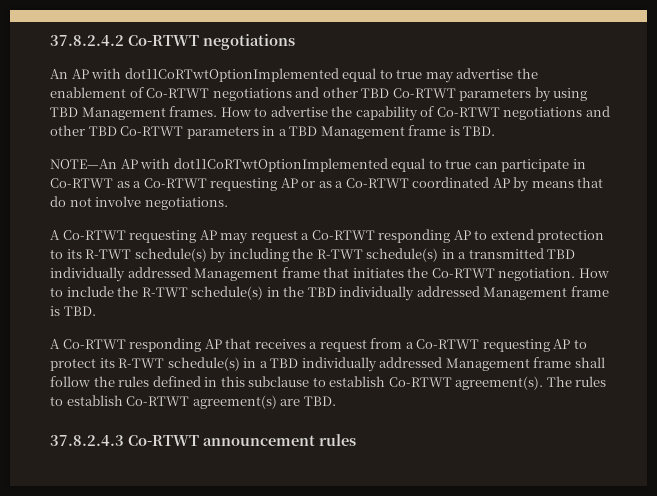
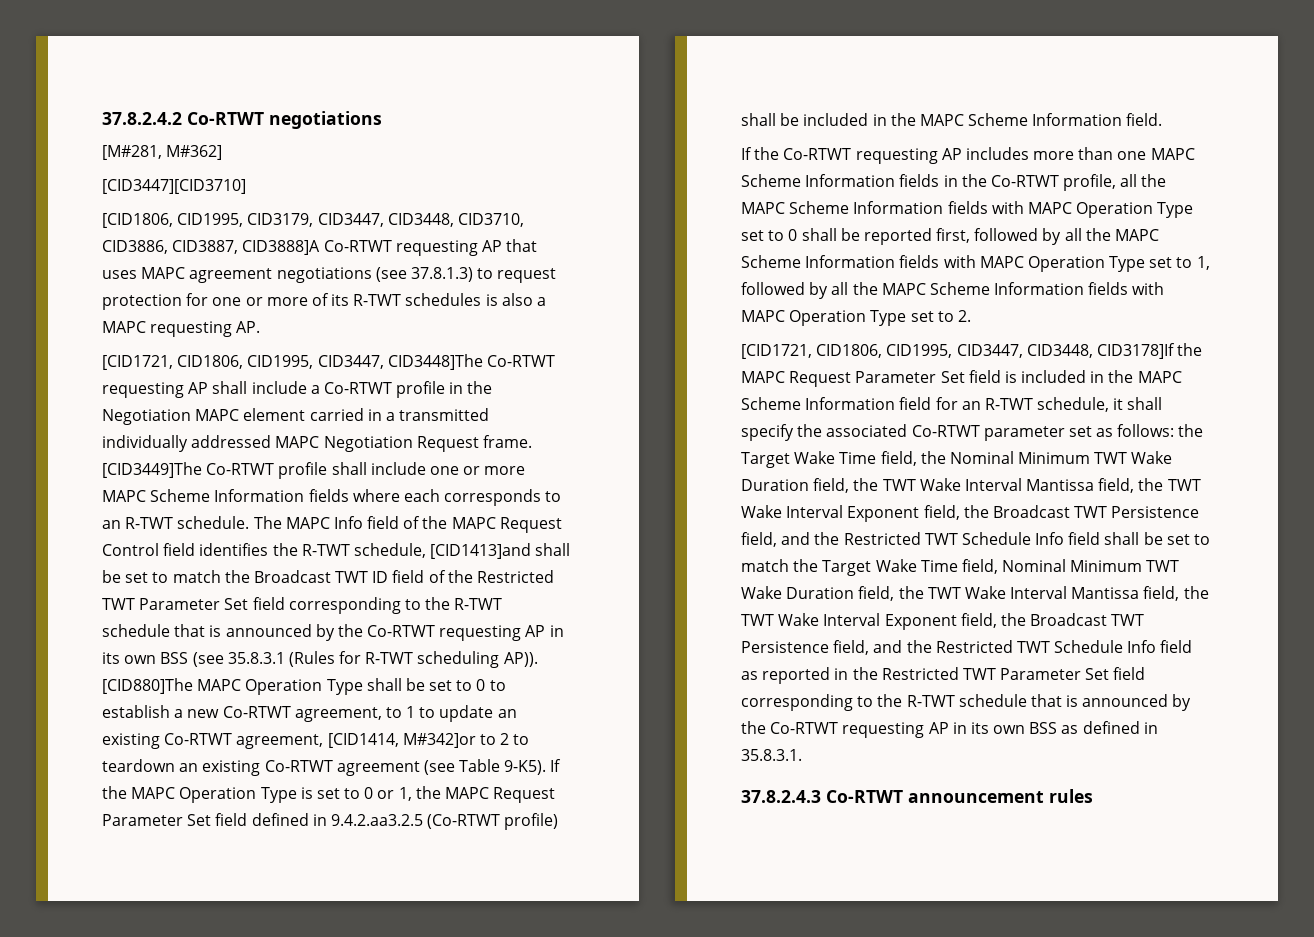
[50,68,538,83] [50,87,588,102] [50,106,610,121] [50,125,496,139] [50,158,586,172] [50,177,604,192] [50,196,228,210] [50,229,605,244] [50,248,439,263] An AP with dot11CoRTwtOptionImplemented equal to true may advertise the enablement of Co-RTWT negotiations and other TBD Co-RTWT parameters by using TBD Management frames. How to advertise the capability of Co-RTWT negotiations and other TBD Co-RTWT parameters in a TBD Management frame is TBD. // NOTE—An AP with dot11CoRTwtOptionImplemented equal to true can participate in Co-RTWT as a Co-RTWT requesting AP or as a Co-RTWT coordinated AP by means that do not involve negotiations. // A Co-RTWT requesting AP may request a Co-RTWT responding AP to extend protection to its R-TWT schedule(s) by including the R-TWT schedule(s) -> [102,145,223,160] [102,179,246,194] [102,213,524,228] [102,239,538,256] [102,267,557,283] [102,293,547,310] [102,321,261,337] [102,354,555,370] [102,381,493,398] [102,408,364,425] [M#281, M#362] // [CID3447][CID3710] // [CID1806, CID1995, CID3179, CID3447, CID3448, CID3710, CID3886, CID3887, CID3888]A Co-RTWT requesting AP that uses MAPC agreement negotiations (see 37.8.1.3) to request protection for one or more of its R-TWT schedules is also a MAPC requesting AP. // [CID1721, CID1806, CID1995, CID3447, CID3448]The Co-RTWT requesting AP shall include a Co-RTWT profile in the Negotiation MAPC element carried
[547,249,576,259] [50,267,609,282] [50,286,609,301] [50,306,96,316] [50,338,587,352] [50,357,605,372] [50,376,607,390] [50,395,336,409] TBD individually addressed Management frame that initiates the Co-RTWT negotiation. How to include the R-TWT schedule(s) in the TBD individually addressed Management frame is TBD. // A Co-RTWT responding AP that receives a request from a Co-RTWT requesting AP to protect its R-TWT schedule(s) in a TBD individually addressed Management frame shall follow the rules defined in this subclause to establish Co-RTWT agreement(s). The rules to establish Co-RTWT agreement(s) are TBD. -> [102,435,532,452] [102,462,526,479] [102,489,562,506] [102,516,562,533] [102,543,571,559] [102,570,555,583] [102,597,503,614] [102,624,564,641] [102,651,538,668] [102,678,506,695] [102,705,517,722] [102,733,530,749] [102,759,562,776] [102,786,556,803] [102,813,559,830] [741,113,1163,126] [741,147,1195,164] [741,174,1167,191] [741,201,1194,218] [741,228,1160,245] [741,255,1210,272] [741,282,1165,299] [741,310,971,326] [741,343,1203,359] [741,370,1182,387] [741,397,1163,412] [741,424,1204,441] [741,451,1173,468] [741,478,1201,493] [741,505,1200,522] [741,532,1211,547] [741,559,1180,576] [741,586,1209,601] [741,613,1145,630] [741,640,1193,655] [741,667,1146,684] [741,694,1192,711] [741,721,1158,738] [741,749,802,761] individually addressed MAPC Negotiation Request frame. [CID3449]The Co-RTWT profile shall include one or more MAPC Scheme Information fields where each corresponds to an R-TWT schedule. The MAPC Info field of the MAPC Request Control field identifies the R-TWT schedule, [CID1413]and shall be set to match the Broadcast TWT ID field of the Restricted TWT Parameter Set field corresponding to the R-TWT schedule that is announced by the Co-RTWT requesting AP in its own BSS (see 35.8.3.1 (Rules for R-TWT scheduling AP)). [CID880]The MAPC Operation Type shall be set to 0 to establish a new Co-RTWT agreement, to 1 to update an existing Co-RTWT agreement, [CID1414, M#342]or to 2 to teardown an existing Co-RTWT agreement (see Table 9-K5). If the MAPC Operation Type is set to 0 or 1, the MAPC Request Parameter Set field defined in 9.4.2.aa3.2.5 (Co-RTWT profile) shall be included in the MAPC Scheme Information field. // If the Co-RTWT requesting AP includes more than one MAPC Scheme Information fields in the Co-RTWT profile, all the MAPC Scheme Information fields with MAPC Operation Type set to 0 shall be reported first, followed by all the MAPC Scheme Information fields with MAPC Operation Type set to 1, followed by all the MAPC Scheme Information fields with MAPC Operation Type set to 2. // [CID1721, CID1806, CID1995, CID3447, CID3448, CID3178]If the MAPC Request Parameter Set field is included in the MAPC Scheme Information field for an R-TWT schedule, it shall specify the associated Co-RTWT parameter set as follows: the Target Wake Time field, the Nominal Minimum TWT Wake Duration field, the TWT Wake Interval Mantissa field, the TWT Wake Interval Exponent field, the Broadcast TWT Persistence field, and the Restricted TWT Schedule Info field shall be set to match the Target Wake Time field, Nominal Minimum TWT Wake Duration field, the TWT Wake Interval Mantissa field, the TWT Wake Interval Exponent field, the Broadcast TWT Persistence field, and the Restricted TWT Schedule Info field as reported in the Restricted TWT Parameter Set field corresponding to the R-TWT schedule that is announced by the Co-RTWT requesting AP in its own BSS as defined in 35.8.3.1.

